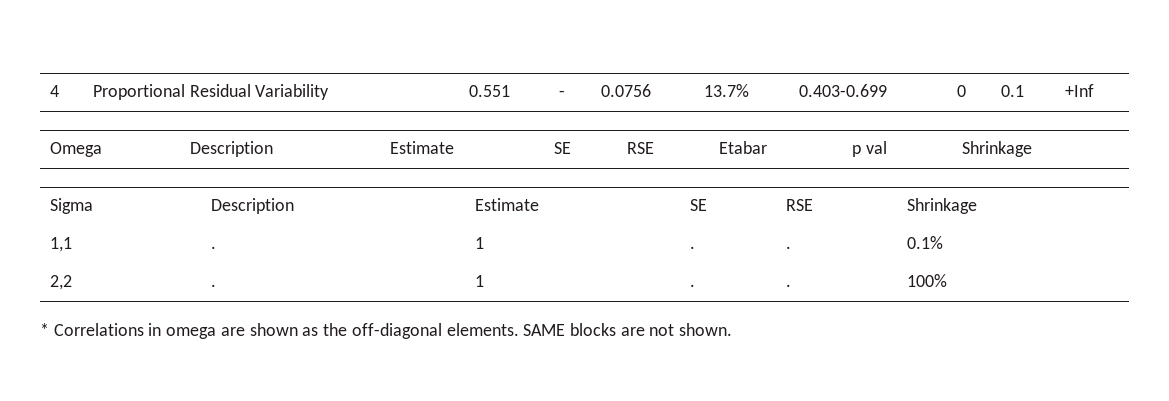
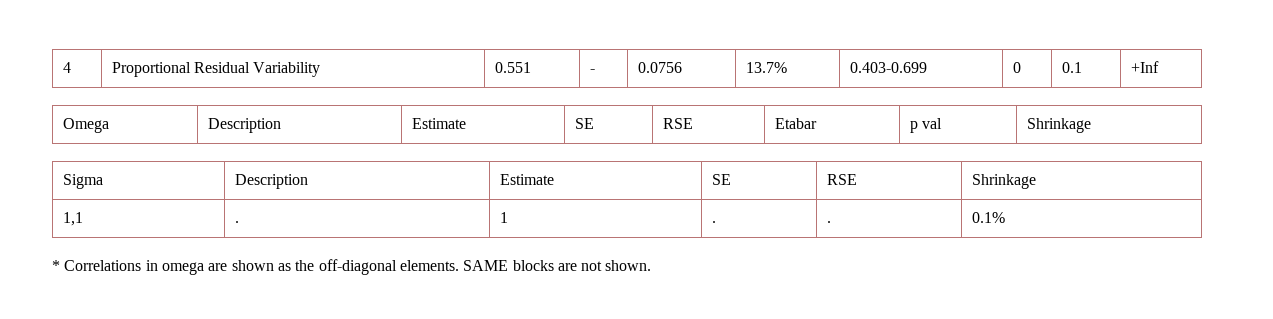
[50,275,73,290] [211,284,217,287] [475,275,485,287] [690,284,696,287] [786,284,792,287] [907,274,948,287] // 2,2 | . | 1 | . | . | 100% -> (1005, 217) none

